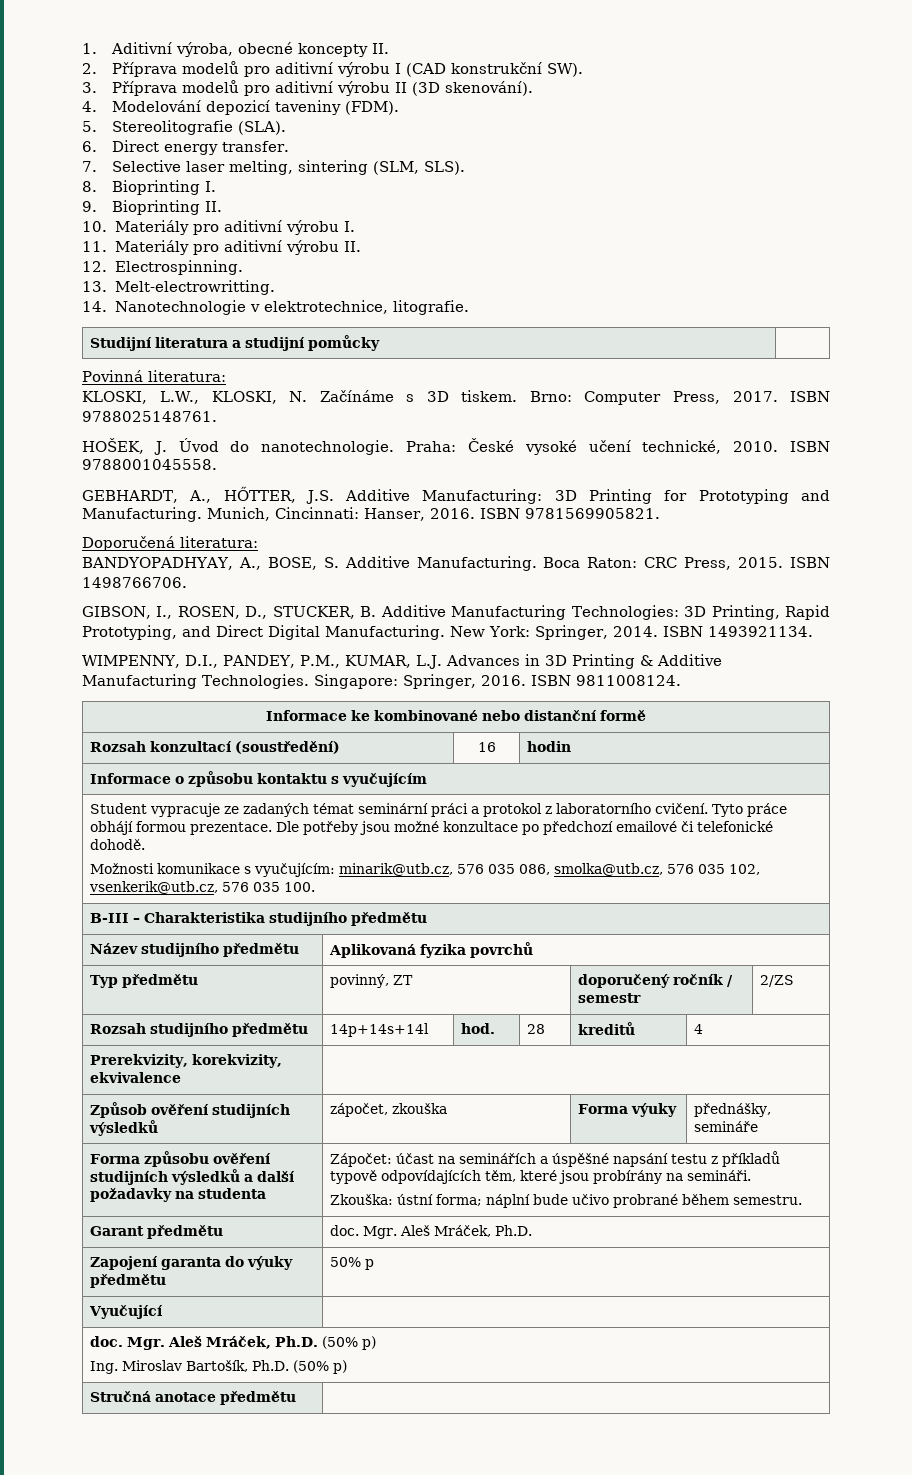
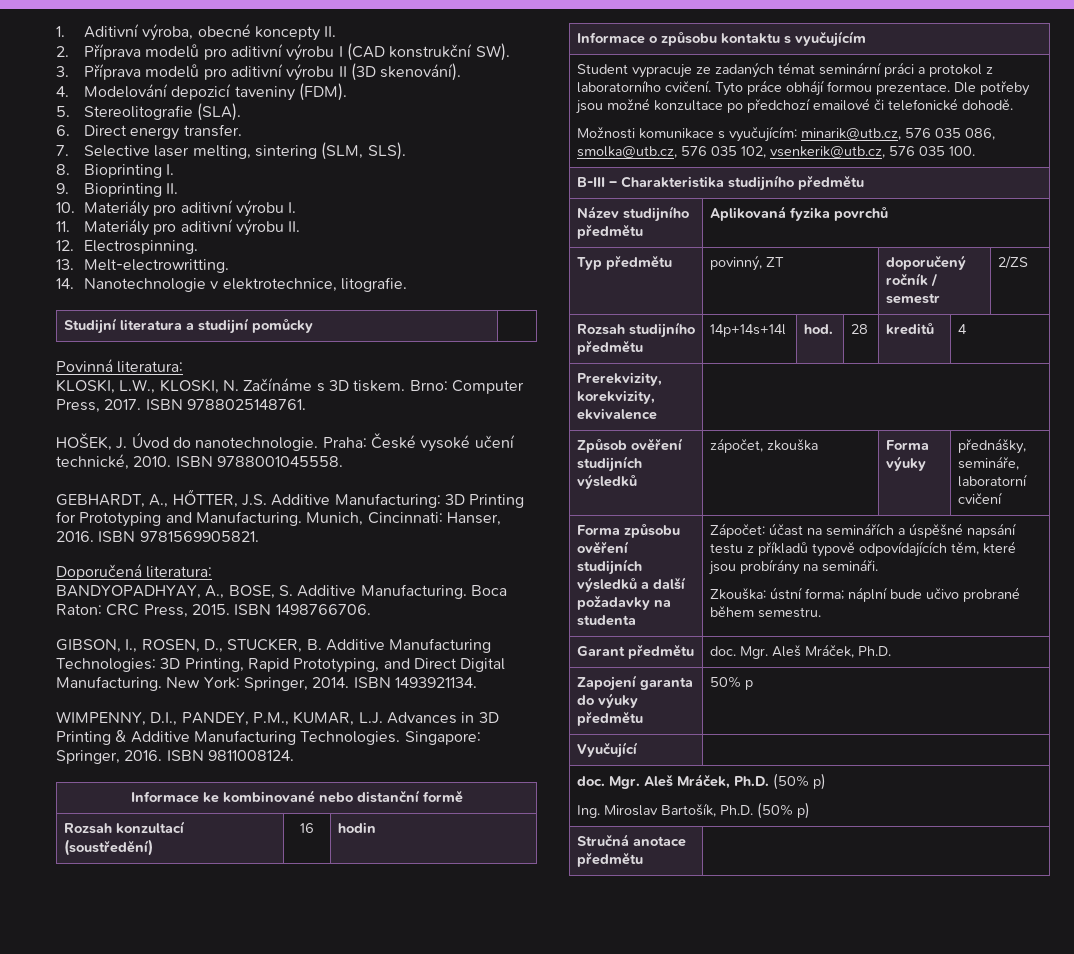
[694,1121,759,1132] semináře -> [957,456,1019,470] [957,474,1027,487] [957,492,1002,504] semináře, laboratorní cvičení

